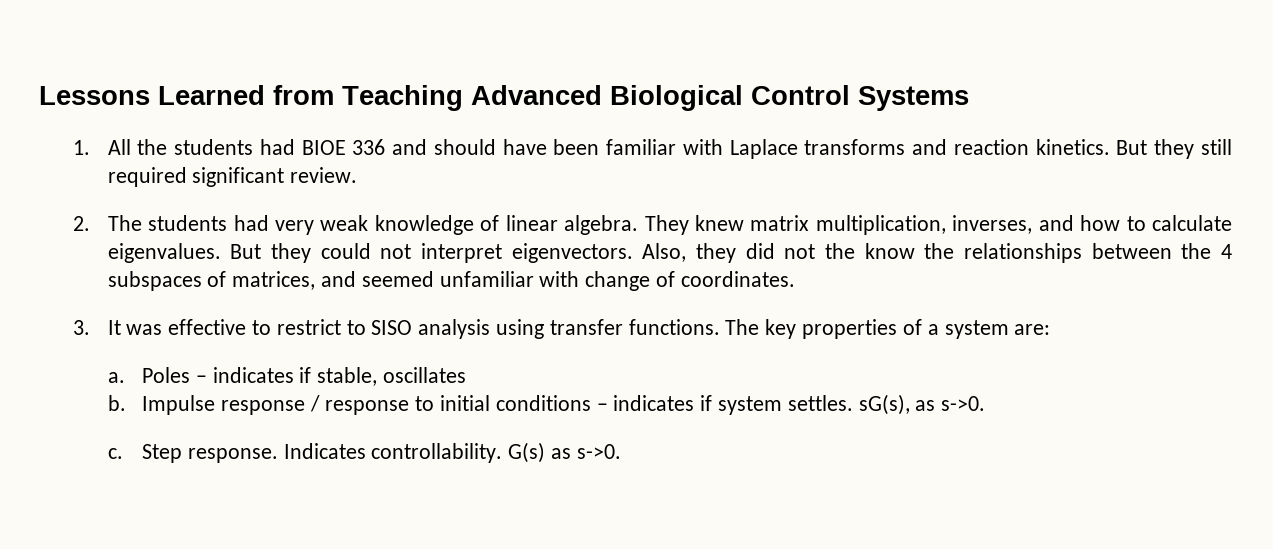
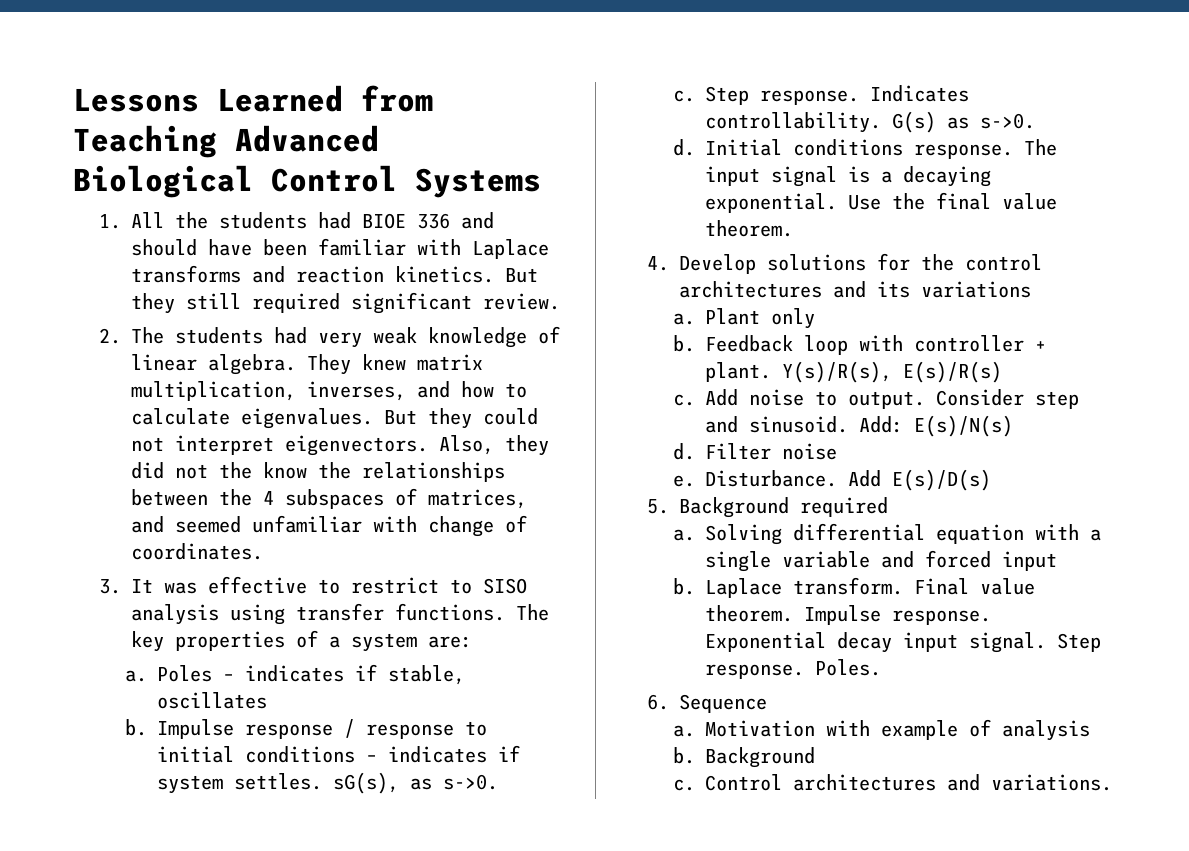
(621, 451) none -> [673,139,1058,159] [705,166,992,187] [705,192,1058,213] [705,220,794,237] [647,253,1043,274] [679,281,1032,298] [673,308,816,329] [673,335,1047,355] [705,361,1003,383] [673,389,1080,409] [705,415,1014,437] [673,443,838,460] [673,469,992,491] [647,497,889,518] [673,523,1102,545] [705,550,1058,572] [673,577,1036,598] [705,605,992,625] [705,632,1102,653] [705,659,882,679] [647,694,768,713] [673,719,1091,741] [673,747,816,768] [673,774,1113,791] // d. Initial conditions response. The input signal is a decaying exponential. Use the final value theorem. // 4. Develop solutions for the control architectures and its variations // a. Plant only // b. Feedback loop with controller + plant. Y(s)/R(s), E(s)/R(s) // c. Add noise to output. Consider step and sinusoid. Add: E(s)/N(s) // d. Filter noise // e. Disturbance. Add E(s)/D(s) // 5. Background required // a. Solving differential equation with a single variable and forced input // b. Laplace transform. Final value theorem. Impulse response. Exponential decay input signal. Step response. Poles. // 6. Sequence // a. Motivation with example of analysis // b. Background // c. Control architectures and variations.

